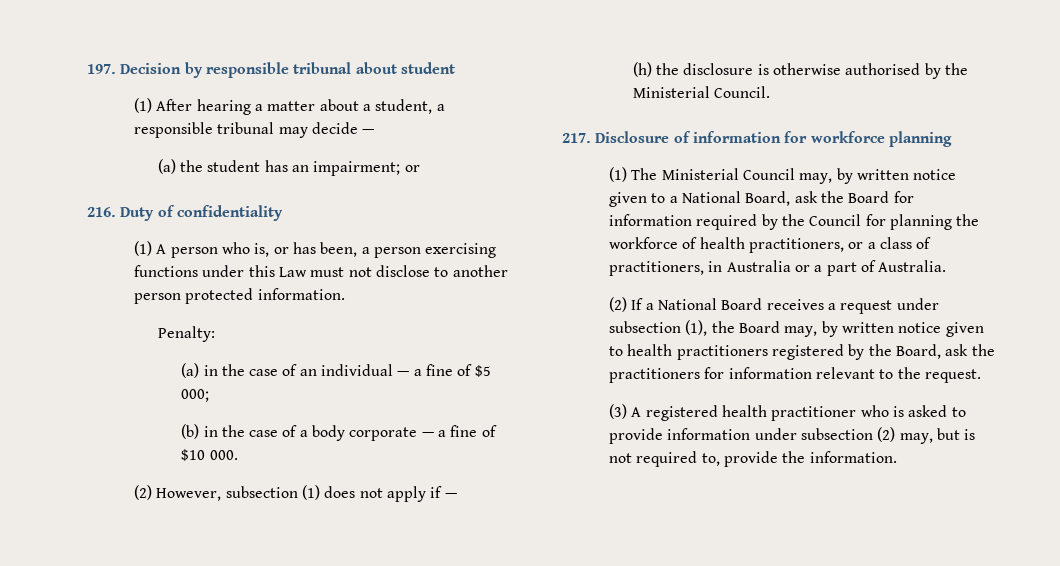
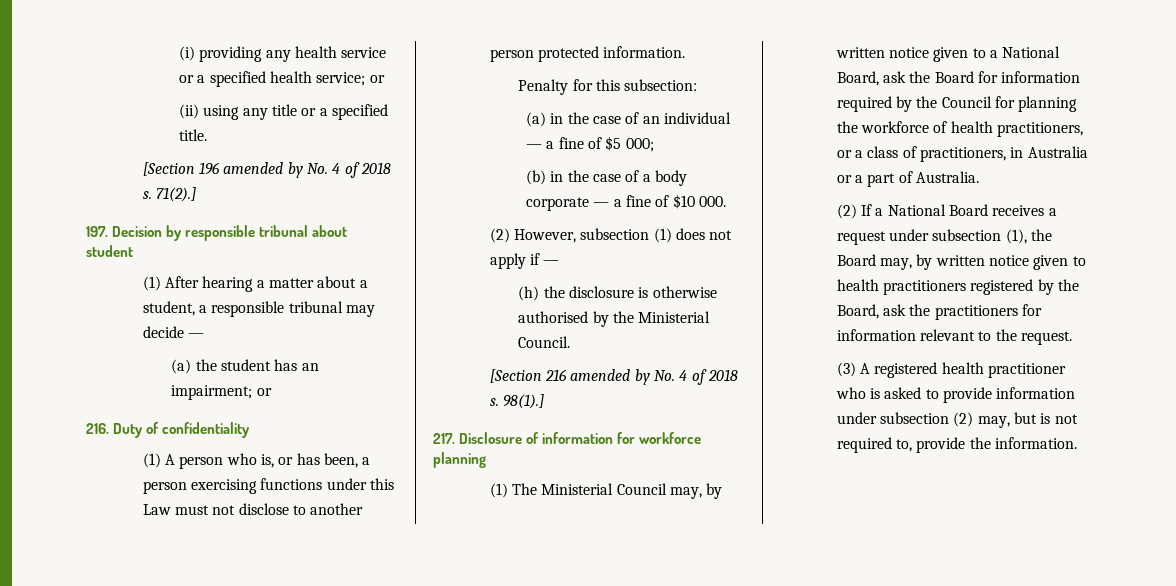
(87, 69) none -> [179,46,387,62] [179,71,385,87] [179,104,388,120] [179,129,207,141] [142,162,392,178] [142,187,197,202] (i) providing any health service or a specified health service; or // (ii) using any title or a specified title. // [Section 196 amended by No. 4 of 2018 s. 71(2).] //
[157,326,215,342] Penalty: -> [518,79,698,95] Penalty for this subsection:
(770, 92) none -> [489,369,739,385] [489,394,545,409] // [Section 216 amended by No. 4 of 2018 s. 98(1).]

